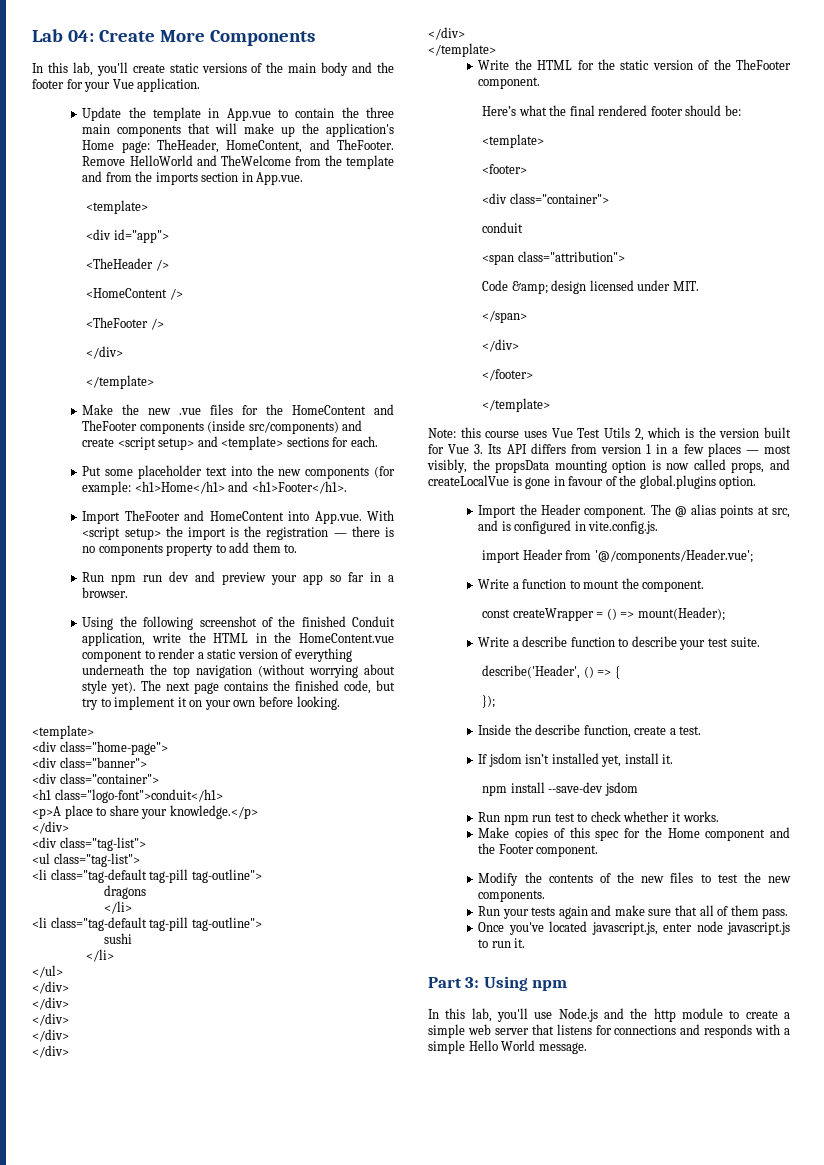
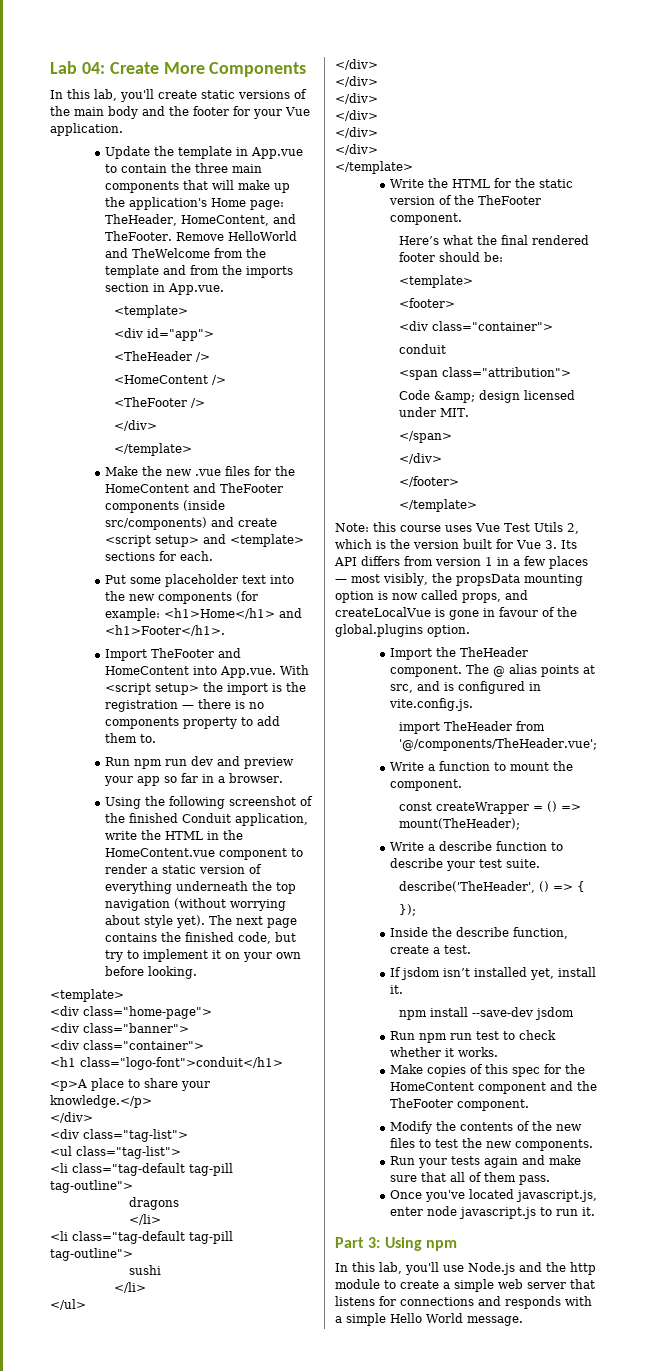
[541,504,582,515] Header -> [460,647,529,657] TheHeader
[522,549,753,563] Header from '@/components/Header.vue'; -> [443,721,545,731] [398,738,597,751] TheHeader from '@/components/TheHeader.vue';
[637,607,725,621] mount(Header); -> [398,818,520,830] mount(TheHeader);
[482,665,581,679] describe('Header', -> [398,881,535,893] describe('TheHeader',
[667,828,700,838] Home -> [390,1082,475,1091] HomeContent
[498,844,534,854] Footer -> [390,1098,454,1108] TheFooter

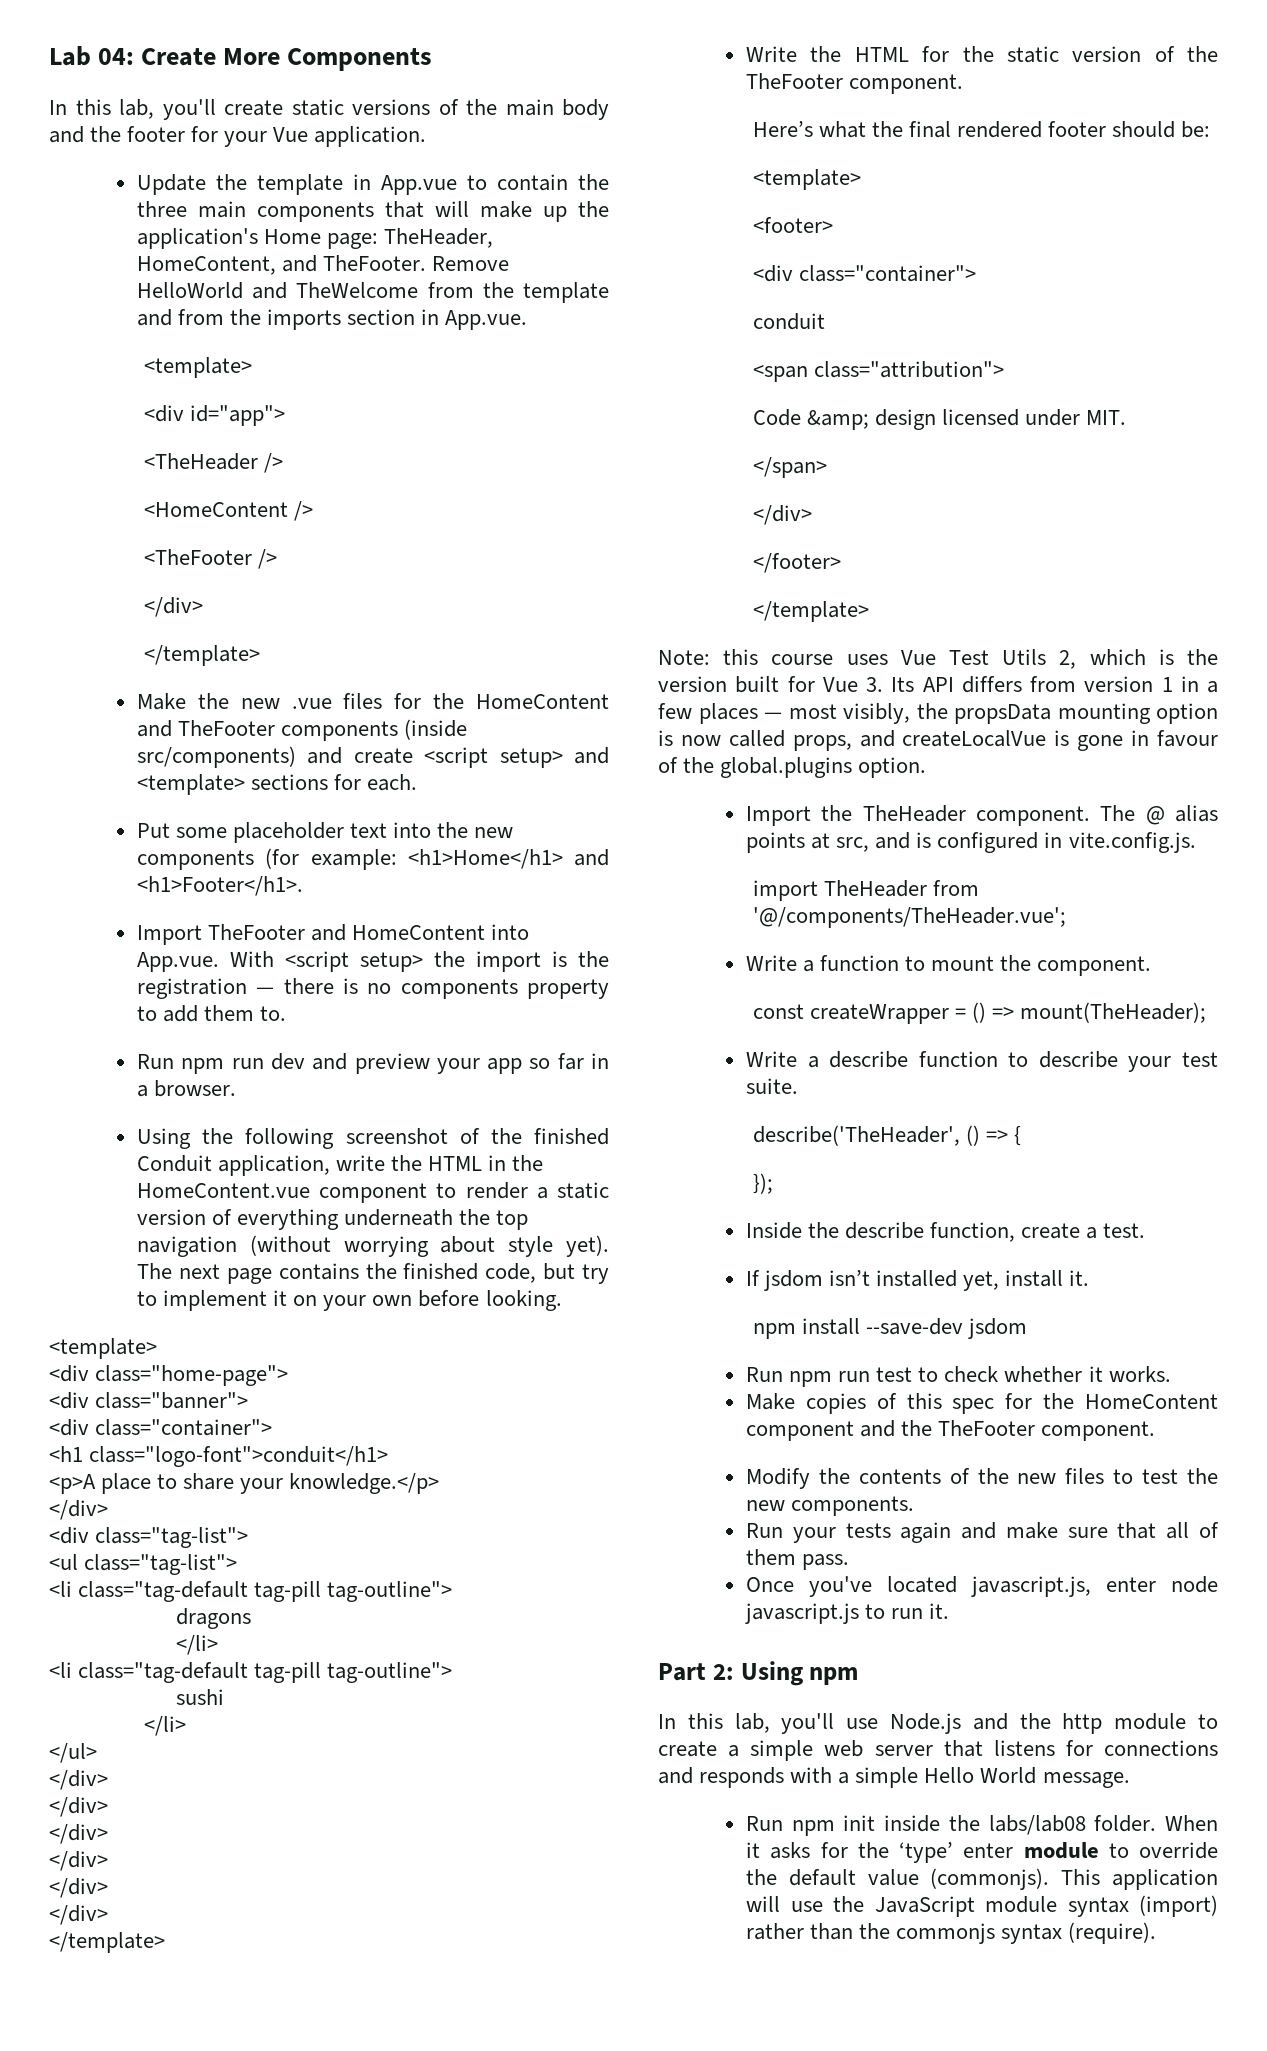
[368,1237,381,1248] 3: -> [712,1664,734,1680] 2:
(523, 1321) none -> [746,1815,1218,1836] [746,1842,1218,1863] [746,1868,1218,1890] [746,1895,1218,1917] [746,1922,1157,1944] // Run npm init inside the labs/lab08 folder. When it asks for the ‘type’ enter module to override the default value (commonjs). This application will use the JavaScript module syntax (import) rather than the commonjs syntax (require).

